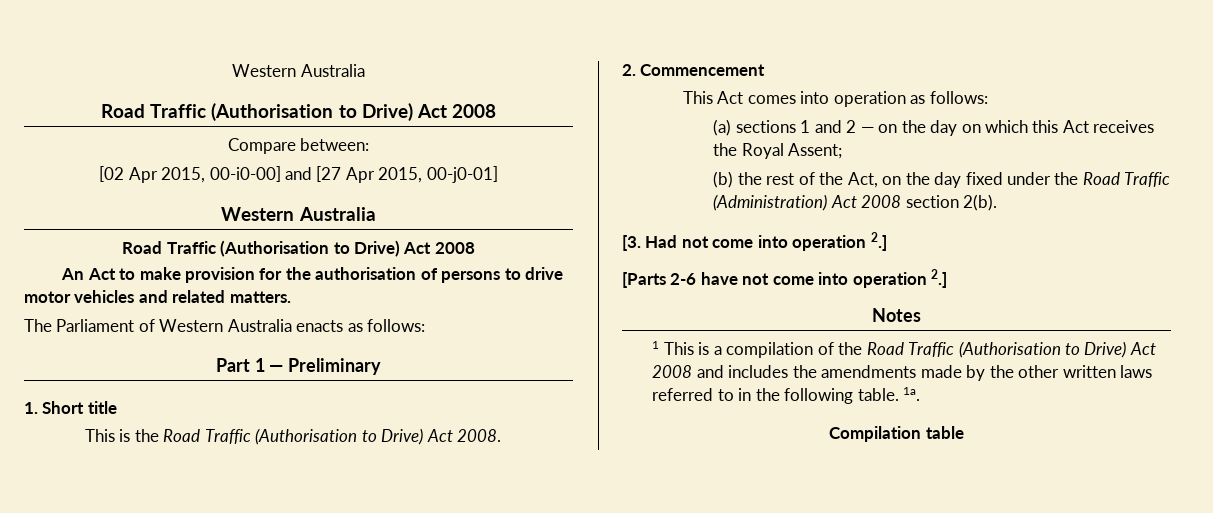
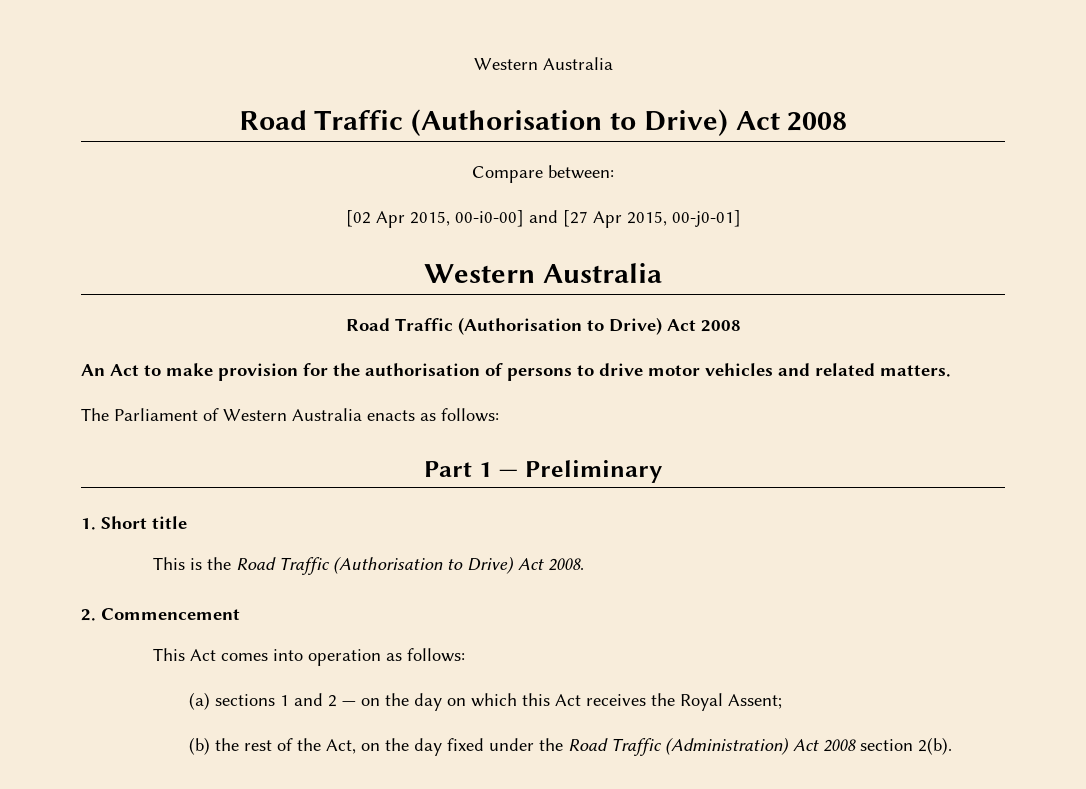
[622,232,887,251] [622,269,948,288] [872,308,921,322] [652,341,1156,358] [652,365,1153,381] [652,387,921,404] [829,426,964,442] // [3. Had not come into operation 2.] // [Parts 2-6 have not come into operation 2.] // Notes // 1 This is a compilation of the Road Traffic (Authorisation to Drive) Act 2008 and includes the amendments made by the other written laws referred to in the following table. 1a. // Compilation table -> (952, 746) none

